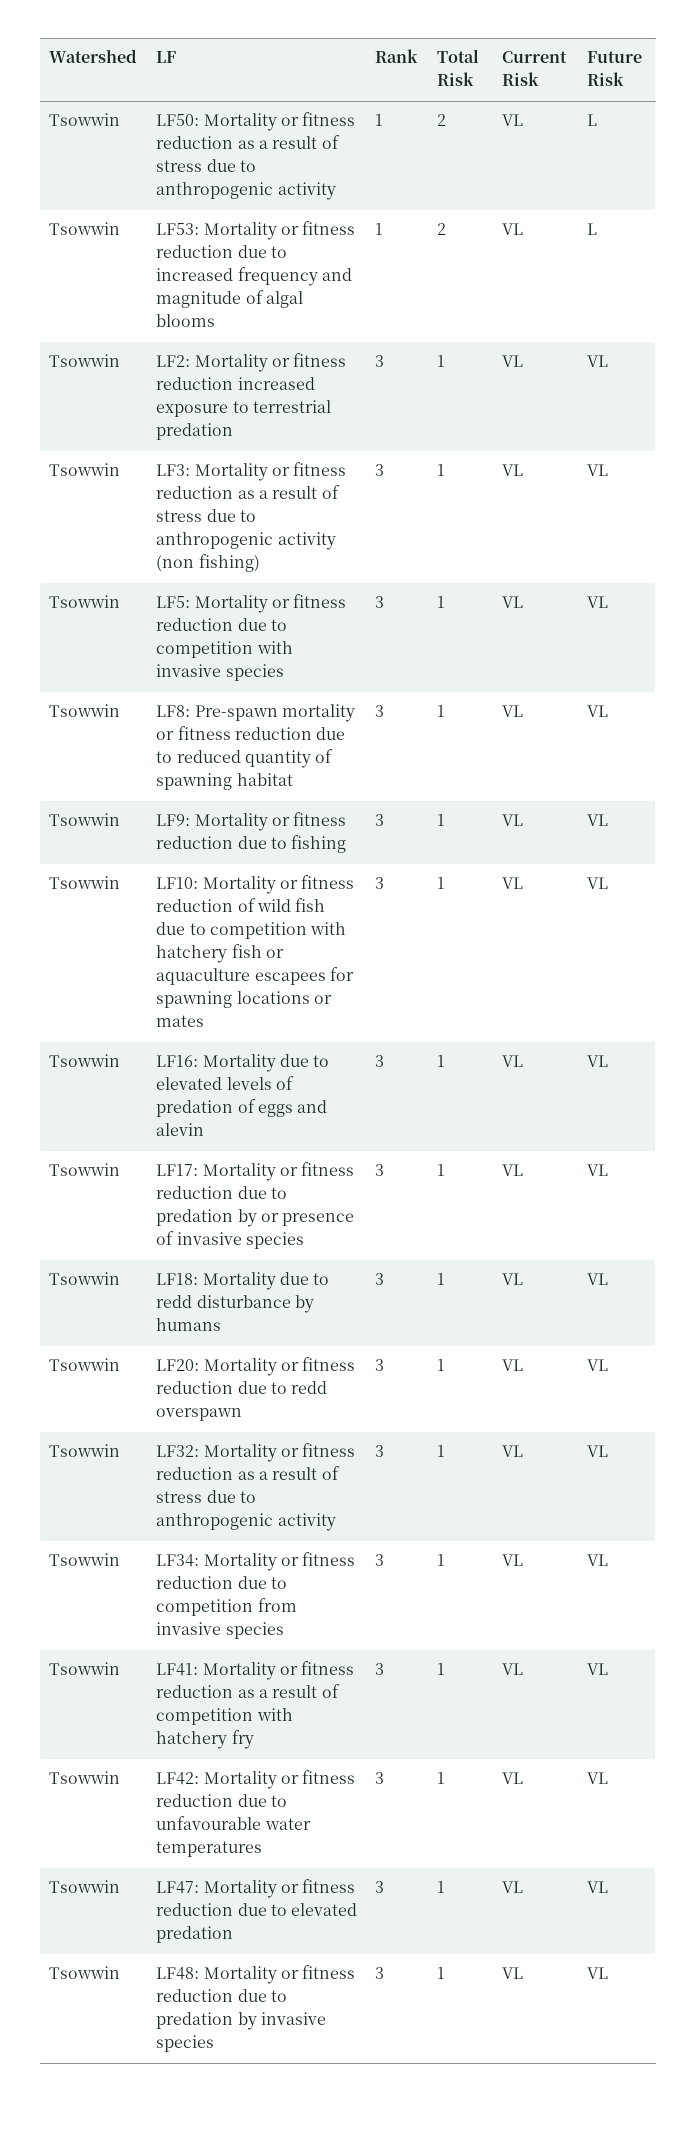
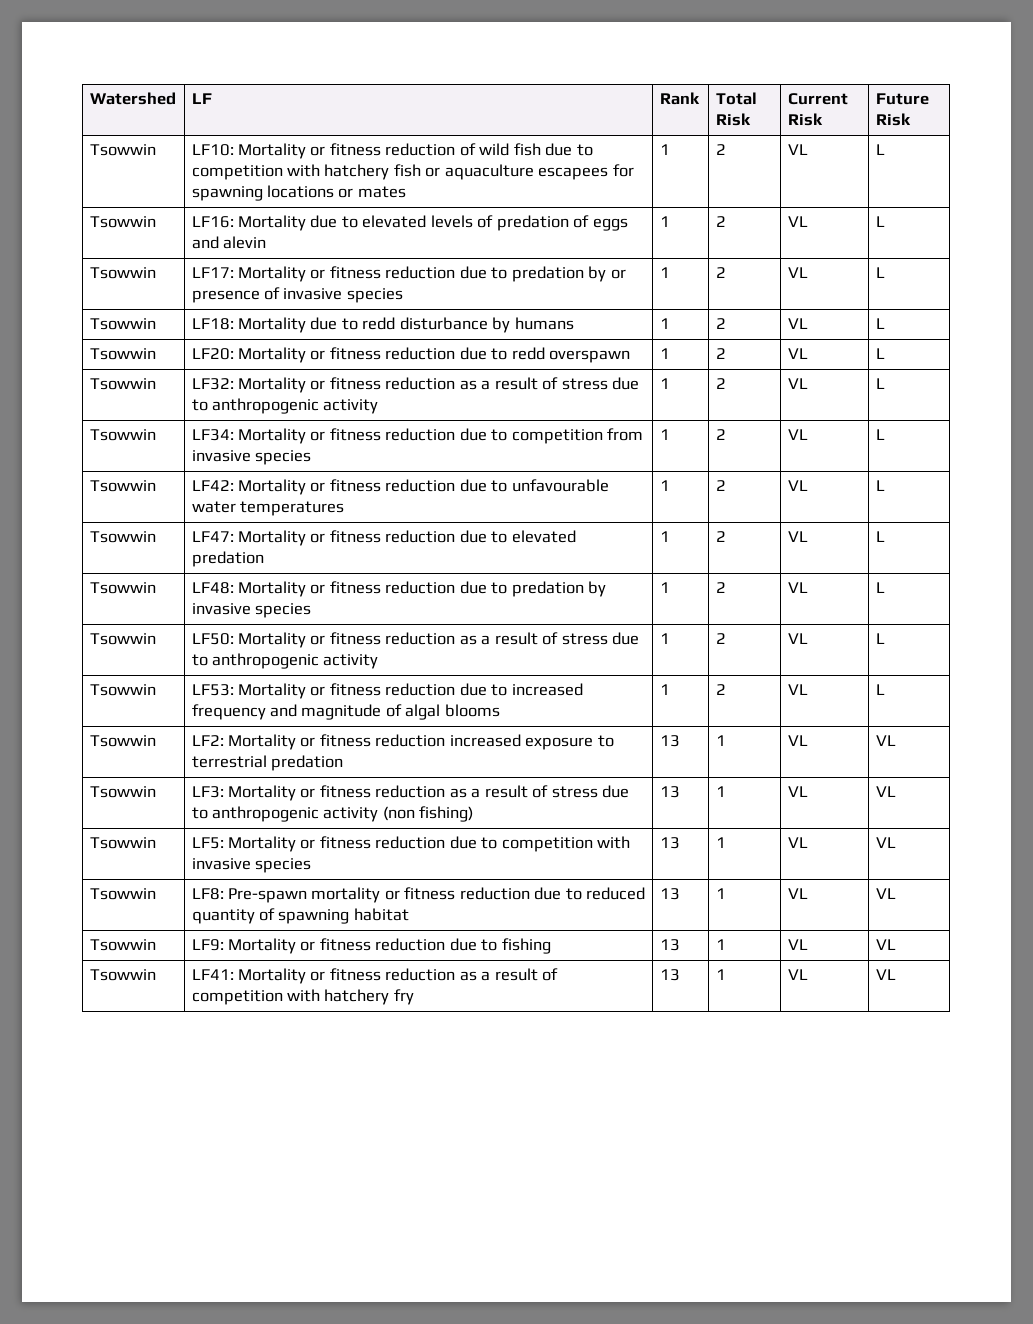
(625, 79) none -> [89,144,156,156] [191,143,593,159] [191,164,634,180] [191,185,406,201] [659,144,670,155] [715,144,726,155] [787,144,808,155] [875,144,885,155] [89,216,156,228] [191,215,628,231] [191,236,267,249] [659,216,670,227] [715,216,726,227] [787,216,808,227] [875,216,885,227] [89,267,156,279] [191,266,626,282] [191,287,403,303] [659,267,670,278] [715,267,726,278] [787,267,808,278] [875,267,885,278] [89,318,156,330] [191,317,574,333] [659,318,670,329] [715,318,726,329] [787,318,808,329] [875,318,885,329] [89,348,156,360] [191,347,631,363] [659,348,670,359] [715,348,726,359] [787,348,808,359] [875,348,885,359] [89,378,156,390] [191,377,640,393] [191,398,379,414] [659,378,670,389] [715,378,726,389] [787,378,808,389] [875,378,885,389] [89,429,156,441] [191,428,644,444] [191,450,312,465] [659,429,670,440] [715,429,726,440] [787,429,808,440] [875,429,885,440] [89,480,156,492] [191,479,609,495] [191,501,345,516] [659,480,670,491] [715,480,726,491] [787,480,808,491] [875,480,885,491] [89,531,156,543] [191,530,576,546] [191,551,264,567] [659,531,670,542] [715,531,726,542] [787,531,808,542] [875,531,885,542] [89,582,156,594] [191,581,607,597] [191,603,312,618] [659,582,670,593] [715,582,726,593] [787,582,808,593] [875,582,885,593] // Tsowwin | LF10: Mortality or fitness reduction of wild fish due to competition with hatchery fish or aquaculture escapees for spawning locations or mates | 1 | 2 | VL | L // Tsowwin | LF16: Mortality due to elevated levels of predation of eggs and alevin | 1 | 2 | VL | L // Tsowwin | LF17: Mortality or fitness reduction due to predation by or presence of invasive species | 1 | 2 | VL | L // Tsowwin | LF18: Mortality due to redd disturbance by humans | 1 | 2 | VL | L // Tsowwin | LF20: Mortality or fitness reduction due to redd overspawn | 1 | 2 | VL | L // Tsowwin | LF32: Mortality or fitness reduction as a result of stress due to anthropogenic activity | 1 | 2 | VL | L // Tsowwin | LF34: Mortality or fitness reduction due to competition from invasive species | 1 | 2 | VL | L // Tsowwin | LF42: Mortality or fitness reduction due to unfavourable water temperatures | 1 | 2 | VL | L // Tsowwin | LF47: Mortality or fitness reduction due to elevated predation | 1 | 2 | VL | L // Tsowwin | LF48: Mortality or fitness reduction due to predation by invasive species | 1 | 2 | VL | L
[375,355,385,367] 3 -> [659,735,680,747] 13
[375,464,385,476] 3 -> [659,786,680,798] 13
[375,596,385,608] 3 -> [659,837,680,849] 13
[375,705,385,717] 3 -> [659,888,680,900] 13
[375,814,385,826] [437,814,446,826] [502,814,524,826] [587,814,609,826] [49,876,121,889] [156,875,355,894] [156,898,326,912] [156,922,347,939] [156,944,285,963] [156,967,355,985] [156,991,333,1008] [156,1015,205,1027] [375,877,385,889] [437,877,446,889] [502,877,524,889] [587,877,609,889] [49,1054,121,1067] [156,1054,330,1072] [156,1076,295,1090] [156,1099,328,1117] [156,1123,205,1136] [375,1055,385,1067] [437,1055,446,1067] [502,1055,524,1067] [587,1055,609,1067] [49,1163,121,1176] [156,1162,355,1181] [156,1186,288,1199] [156,1209,355,1227] [156,1231,305,1249] [375,1164,385,1176] [437,1164,446,1176] [502,1164,524,1176] [587,1164,609,1176] [49,1272,121,1285] [156,1272,330,1290] [156,1295,315,1313] [156,1318,222,1331] [375,1273,385,1285] [437,1273,446,1285] [502,1273,524,1285] [587,1273,609,1285] [49,1358,121,1371] [156,1357,356,1376] [156,1381,328,1394] [156,1408,243,1421] [375,1359,385,1371] [437,1359,446,1371] [502,1359,524,1371] [587,1359,609,1371] [49,1444,121,1457] [156,1443,356,1462] [156,1466,340,1480] [156,1490,257,1503] [156,1513,336,1531] [375,1445,385,1457] [437,1445,446,1457] [502,1445,524,1457] [587,1445,609,1457] [49,1553,121,1566] [156,1552,356,1571] [156,1576,288,1589] [156,1598,297,1616] [156,1622,284,1639] [375,1554,385,1566] 3 | 1 | VL | VL // Tsowwin | LF10: Mortality or fitness reduction of wild fish due to competition with hatchery fish or aquaculture escapees for spawning locations or mates | 3 | 1 | VL | VL // Tsowwin | LF16: Mortality due to elevated levels of predation of eggs and alevin | 3 | 1 | VL | VL // Tsowwin | LF17: Mortality or fitness reduction due to predation by or presence of invasive species | 3 | 1 | VL | VL // Tsowwin | LF18: Mortality due to redd disturbance by humans | 3 | 1 | VL | VL // Tsowwin | LF20: Mortality or fitness reduction due to redd overspawn | 3 | 1 | VL | VL // Tsowwin | LF32: Mortality or fitness reduction as a result of stress due to anthropogenic activity | 3 | 1 | VL | VL // Tsowwin | LF34: Mortality or fitness reduction due to competition from invasive species | 3 -> [659,939,680,951] 13
[375,1663,385,1675] [437,1663,446,1675] [502,1663,524,1675] [587,1663,609,1675] [49,1771,121,1784] [156,1770,356,1789] [156,1794,288,1807] [156,1816,311,1830] [156,1841,263,1857] [375,1772,385,1784] [437,1772,446,1784] [502,1772,524,1784] [587,1772,609,1784] [49,1880,121,1893] [156,1879,356,1898] [156,1903,358,1916] [156,1926,234,1943] [375,1881,385,1893] [437,1881,446,1893] [502,1881,524,1893] [587,1881,609,1893] [49,1966,121,1979] [156,1965,356,1984] [156,1989,288,2002] [156,2012,327,2030] [156,2035,215,2052] [375,1967,385,1979] [437,1967,446,1979] [502,1967,524,1979] [587,1967,609,1979] 3 | 1 | VL | VL // Tsowwin | LF42: Mortality or fitness reduction due to unfavourable water temperatures | 3 | 1 | VL | VL // Tsowwin | LF47: Mortality or fitness reduction due to elevated predation | 3 | 1 | VL | VL // Tsowwin | LF48: Mortality or fitness reduction due to predation by invasive species | 3 | 1 | VL | VL -> [659,969,680,981] [715,969,726,980] [787,969,808,980] [875,969,896,980] 13 | 1 | VL | VL

